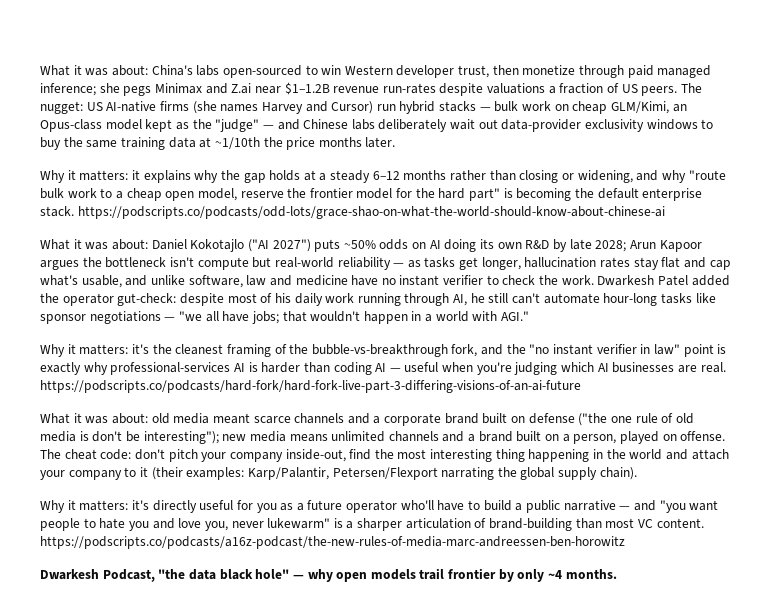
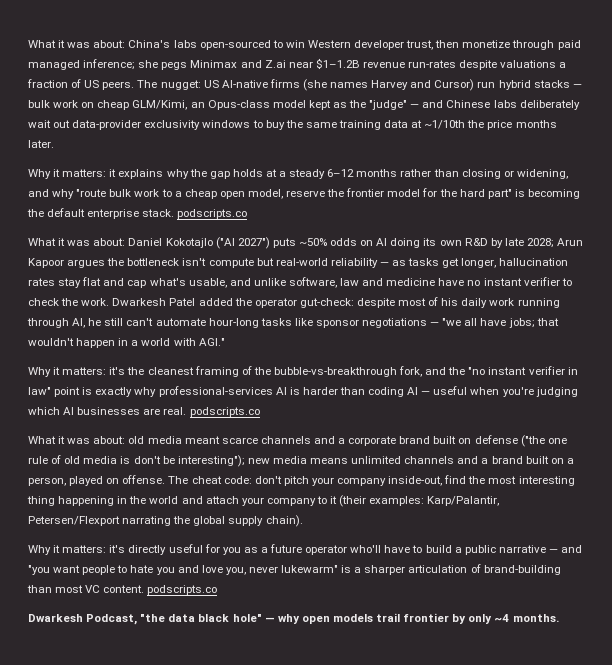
[77,206,665,219] https://podscripts.co/podcasts/odd-lots/grace-shao-on-what-the-world-should-know-about-chinese-ai -> [177,209,248,219] podscripts.co
[40,380,581,393] https://podscripts.co/podcasts/hard-fork/hard-fork-live-part-3-differing-visions-of-an-ai-future -> [189,407,260,417] podscripts.co
[40,536,625,549] https://podscripts.co/podcasts/a16z-podcast/the-new-rules-of-media-marc-andreessen-ben-horowitz -> [147,585,218,595] podscripts.co

